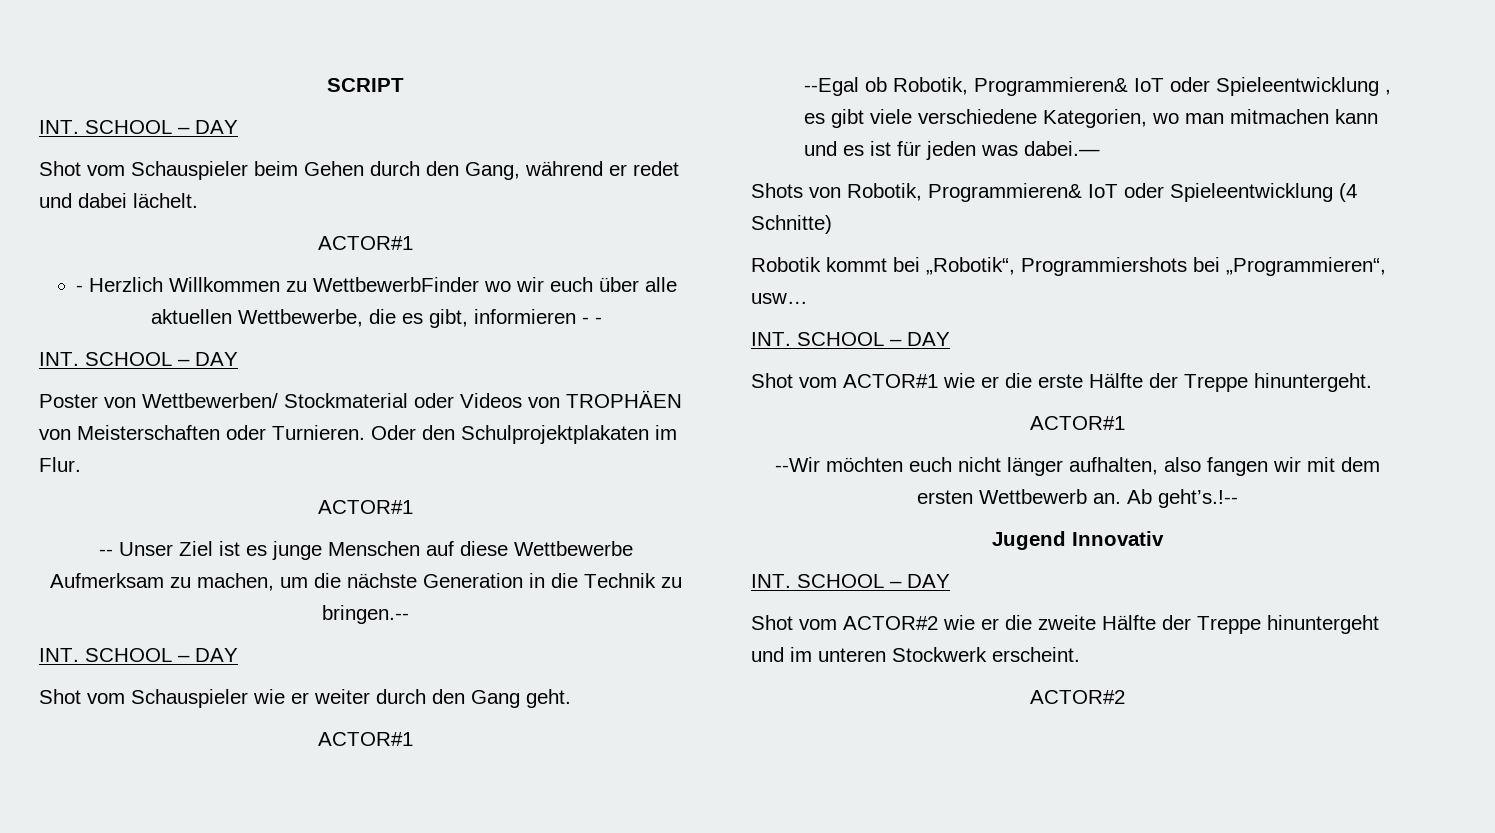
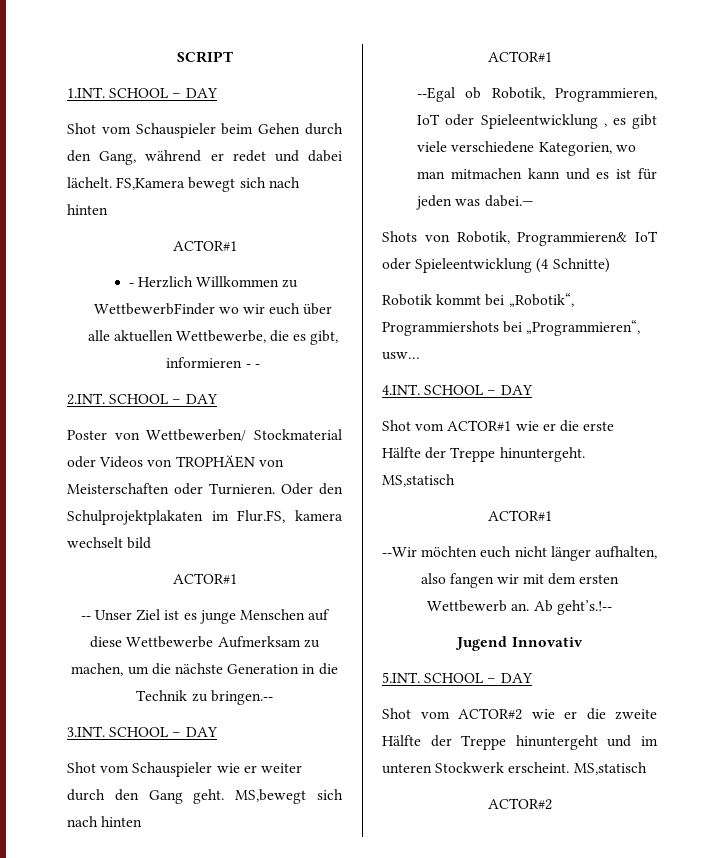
[39,120,79,134] INT. -> [67,87,105,98] 1.INT.
(198, 200) none -> [116,177,300,192] [67,204,108,215] FS,Kamera bewegt sich nach hinten
[39,352,79,366] INT. -> [67,393,105,405] 2.INT.
[39,457,81,472] Flur. -> [237,510,343,523] [67,537,152,549] Flur.FS, kamera wechselt bild
[39,648,79,662] INT. -> [67,726,105,737] 3.INT.
(571, 698) none -> [235,789,343,804] [67,816,143,827] MS,bewegt sich nach hinten
[973,77,1128,96] Programmieren& -> [555,88,657,102] Programmieren,
[751,332,791,346] INT. -> [382,384,420,395] 4.INT.
(1372, 382) none -> [382,474,455,487] MS,statisch
[751,574,791,588] INT. -> [382,672,420,683] 5.INT.
(1080, 654) none -> [573,762,647,775] MS,statisch

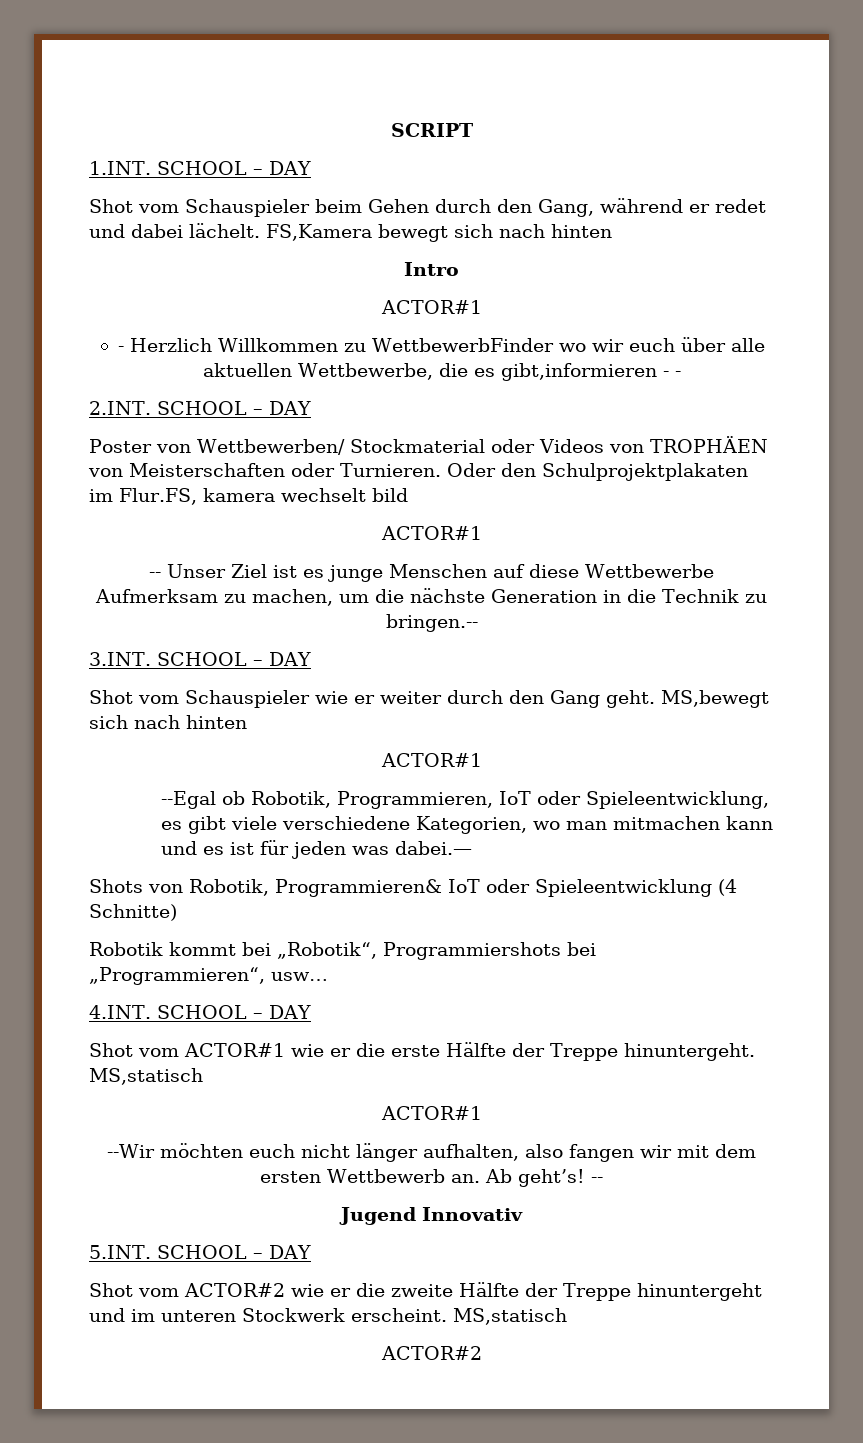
(108, 209) none -> [404,262,459,276] // Intro
[310,330,339,345] [166,357,243,368] gibt, informieren -> [500,363,657,381] gibt,informieren
[480,114,607,129] Spieleentwicklung , -> [586,791,770,809] Spieleentwicklung,
[556,600,612,615] geht’s.!-- -> [517,1169,603,1187] geht’s! --

